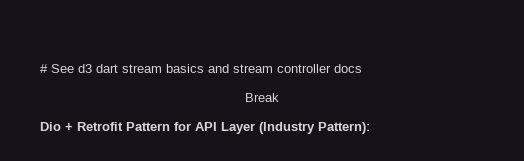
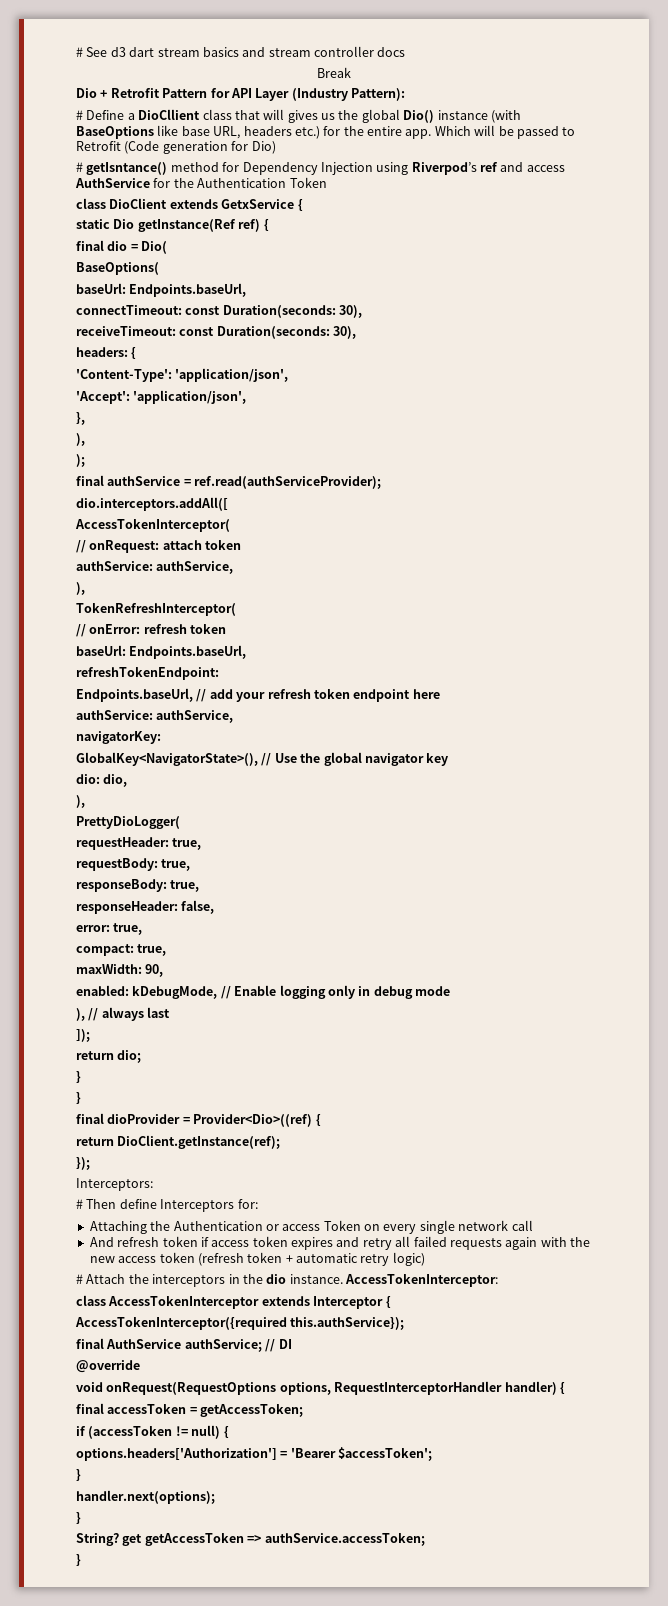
(370, 128) none -> [76,109,521,123] [76,125,576,139] [76,141,276,154] [76,162,565,175] [75,177,327,188] [76,198,303,211] [76,219,269,232] [76,240,168,254] [76,262,159,275] [76,283,247,297] [76,305,363,318] [76,326,357,339] [76,347,137,359] [76,368,289,382] [76,390,247,404] [76,412,85,425] [76,433,85,446] [76,454,85,467] [76,475,382,489] [76,497,228,511] [75,519,230,532] [76,540,242,553] [76,561,234,574] [76,582,85,595] [76,603,236,616] [76,624,227,637] [76,645,247,659] [76,667,219,680] [76,688,440,702] [76,710,234,723] [76,731,161,744] [76,752,449,766] [76,774,128,787] [76,795,85,808] [76,816,180,829] [76,837,202,850] [76,858,191,871] [76,879,200,892] [76,900,215,914] [76,923,143,935] [76,944,167,956] [76,964,164,977] [76,985,450,999] [76,1007,171,1021] [76,1029,90,1042] [76,1050,142,1063] [76,1071,81,1083] [76,1092,81,1104] [76,1113,321,1127] [76,1135,281,1149] [76,1157,90,1170] [76,1178,153,1191] [76,1199,258,1212] [89,1220,533,1234] [89,1236,590,1250] [89,1252,425,1266] [76,1274,498,1287] [76,1295,391,1309] [75,1317,405,1330] [76,1338,292,1352] [76,1360,140,1373] [76,1381,565,1395] [76,1403,304,1417] [76,1425,229,1439] [76,1447,433,1461] [76,1469,81,1481] [76,1490,215,1504] [76,1512,81,1524] [76,1533,425,1546] [76,1554,81,1566] // # Define a DioCllient class that will gives us the global Dio() instance (with BaseOptions like base URL, headers etc.) for the entire app. Which will be passed to Retrofit (Code generation for Dio) // # getIsntance() method for Dependency Injection using Riverpod’s ref and access AuthService for the Authentication Token // class DioClient extends GetxService { // static Dio getInstance(Ref ref) { // final dio = Dio( // BaseOptions( // baseUrl: Endpoints.baseUrl, // connectTimeout: const Duration(seconds: 30), // receiveTimeout: const Duration(seconds: 30), // headers: { // 'Content-Type': 'application/json', // 'Accept': 'application/json', // }, // ), // ); // final authService = ref.read(authServiceProvider); // dio.interceptors.addAll([ // AccessTokenInterceptor( // // onRequest: attach token // authService: authService, // ), // TokenRefreshInterceptor( // // onError: refresh token // baseUrl: Endpoints.baseUrl, // refreshTokenEndpoint: // Endpoints.baseUrl, // add your refresh token endpoint here // authService: authService, // navigatorKey: // GlobalKey<NavigatorState>(), // Use the global navigator key // dio: dio, // ), // PrettyDioLogger( // requestHeader: true, // requestBody: true, // responseBody: true, // responseHeader: false, // error: true, // compact: true, // maxWidth: 90, // enabled: kDebugMode, // Enable logging only in debug mode // ), // always last // ]); // return dio; // } // } // final dioProvider = Provider<Dio>((ref) { // return DioClient.getInstance(ref); // }); // Interceptors: // # Then define Interceptors for: // Attaching the Authentication or access Token on every single network call // And refresh token if access token expires and retry all failed requests again with the new access token (refresh token + automatic retry logic) // # Attach the interceptors in the dio instance. AccessTokenInterceptor: // class AccessTokenInterceptor extends Interceptor { // AccessTokenInterceptor({required this.authService}); // final AuthService authService; // DI // @override // void onRequest(RequestOptions options, RequestInterceptorHandler handler) { // final accessToken = getAccessToken; // if (accessToken != null) { // options.headers['Authorization'] = 'Bearer $accessToken'; // } // handler.next(options); // } // String? get getAccessToken => authService.accessToken; // }

